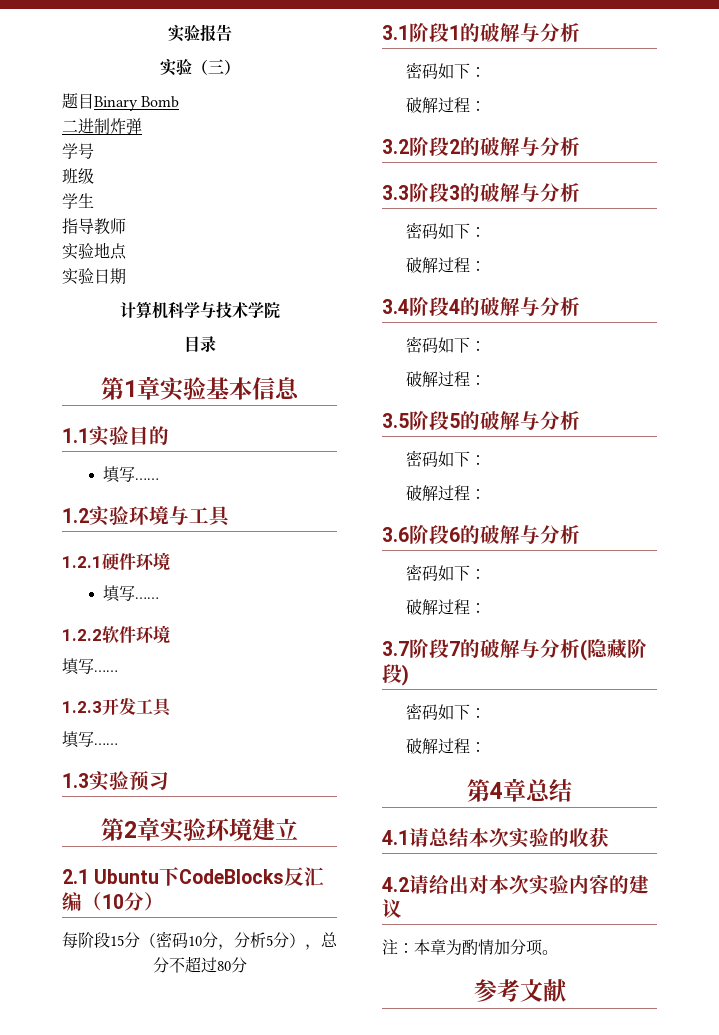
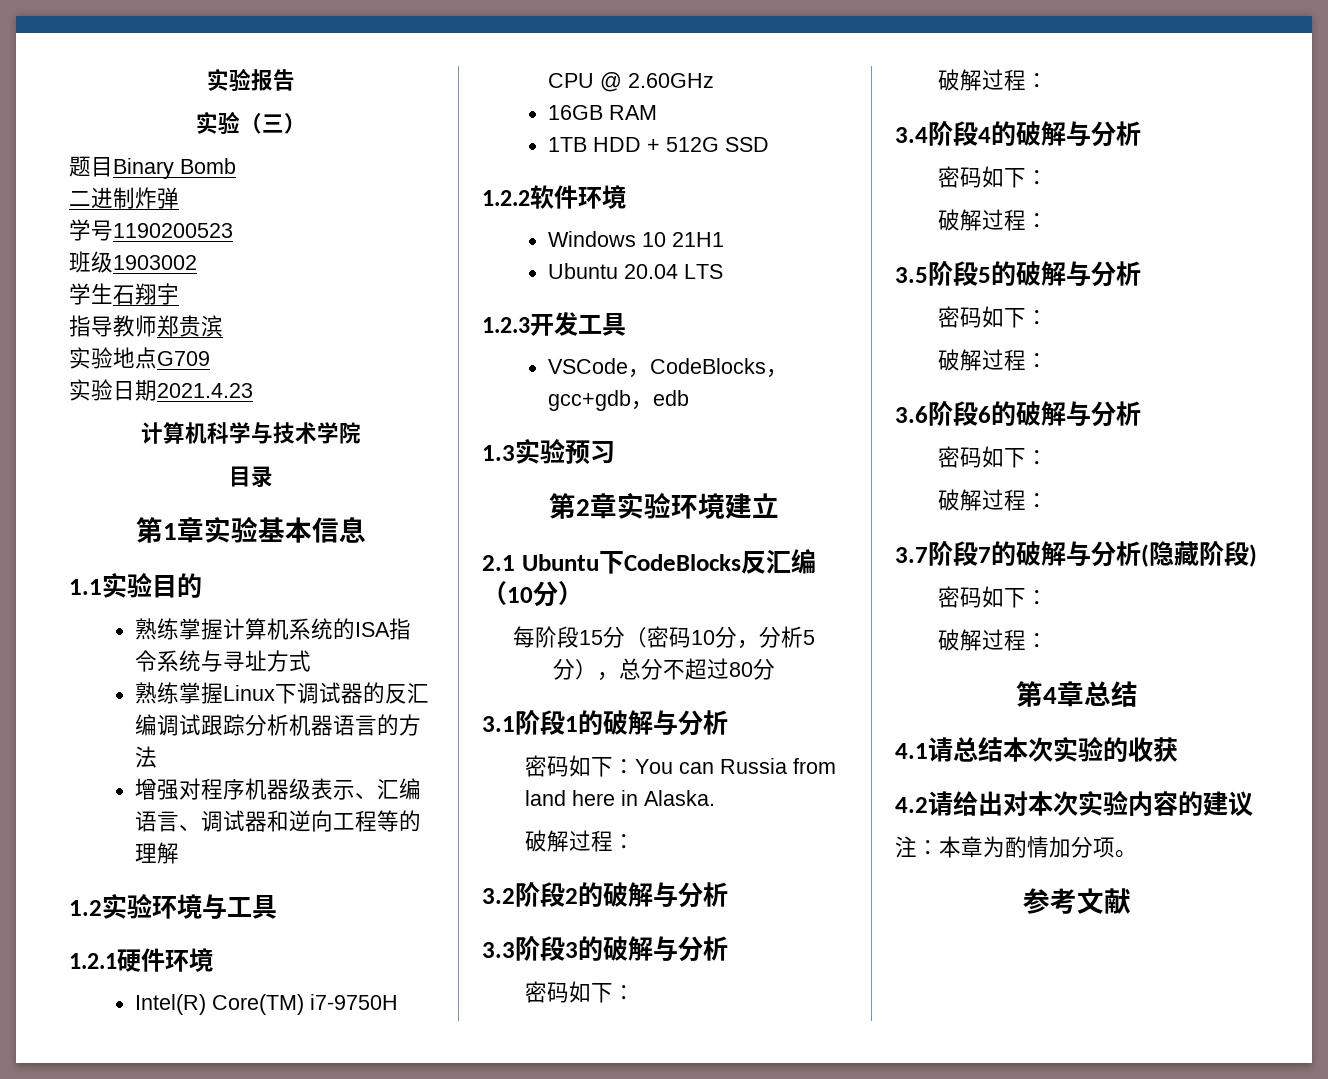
(94, 151) none -> [113,223,233,238] 1190200523
(94, 176) none -> [113,255,197,270] 1903002
(94, 200) none -> [113,283,179,305] 石翔宇
(126, 226) none -> [157,315,223,337] 郑贵滨
(127, 251) none -> [157,351,210,366] G709
(126, 276) none -> [157,383,253,398] 2021.4.23
[103,466,160,483] 填写…… -> [135,618,412,640] [135,650,312,672] [135,682,430,704] [135,714,422,736] [135,746,158,768] [135,778,422,800] [135,810,422,832] [135,842,180,864] 熟练掌握计算机系统的ISA指令系统与寻址方式 // 熟练掌握Linux下调试器的反汇编调试跟踪分析机器语言的方法 // 增强对程序机器级表示、汇编语言、调试器和逆向工程等的理解
[103,585,160,602] [62,625,170,644] [62,658,118,675] [62,698,172,717] [62,731,118,748] 填写…… // 1.2.2软件环境 // 填写…… // 1.2.3开发工具 // 填写…… -> [135,994,399,1015] [548,72,715,92] [548,105,658,120] [548,137,770,152] [482,185,626,209] [548,231,725,247] [548,263,724,279] [482,312,626,336] [548,358,789,378] [548,390,690,411] Intel(R) Core(TM) i7-9750H CPU @ 2.60GHz // 16GB RAM // 1TB HDD + 512G SSD // 1.2.2软件环境 // Windows 10 21H1 // Ubuntu 20.04 LTS // 1.2.3开发工具 // VSCode，CodeBlocks，gcc+gdb，edb
(486, 72) none -> [634,758,836,774] [524,790,715,806] You can Russia from land here in Alaska.

